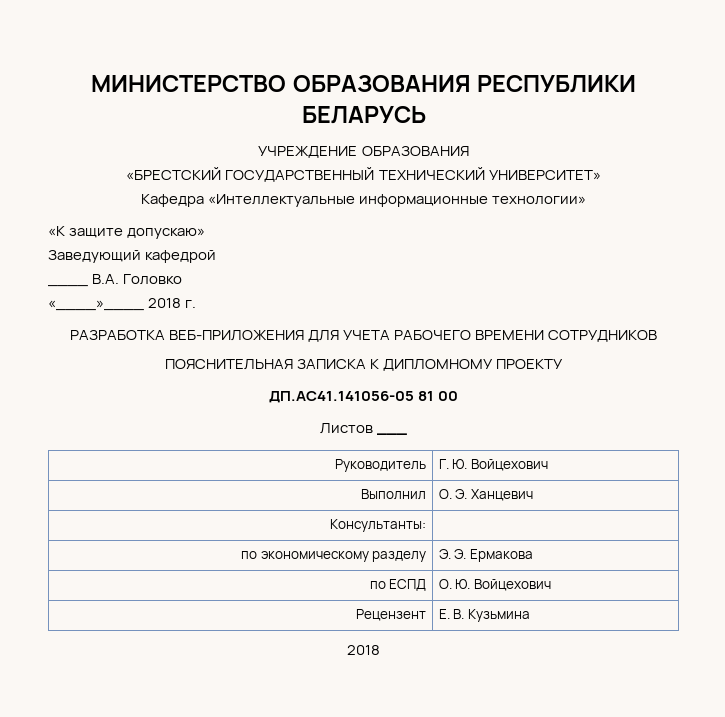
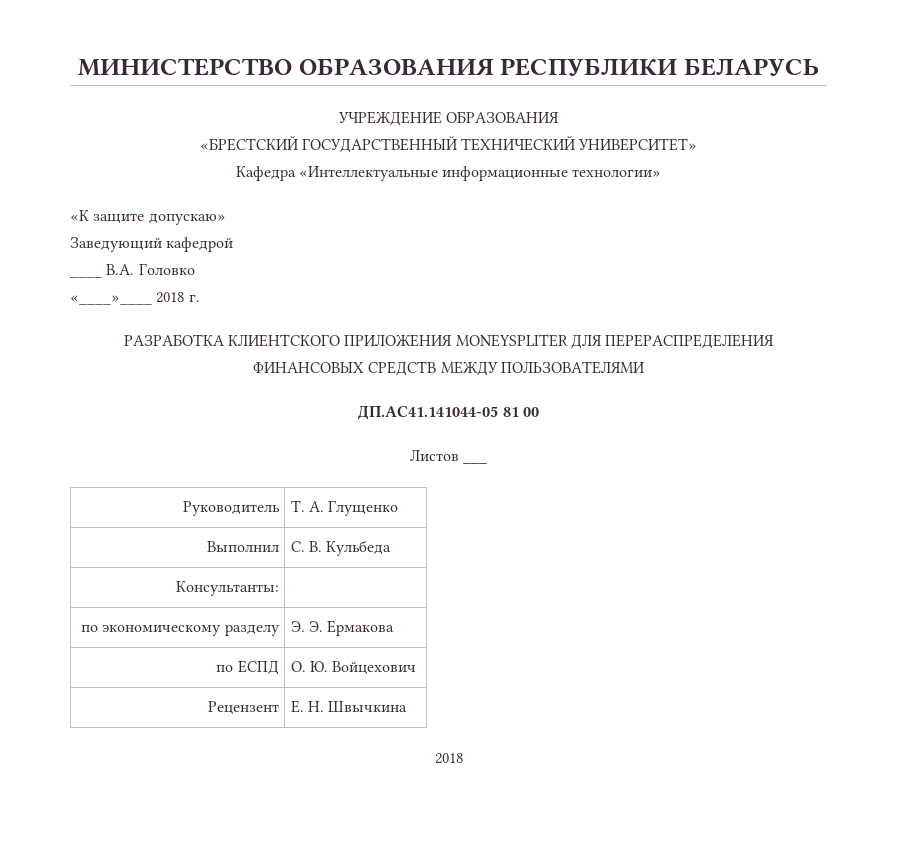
[168,330,658,342] [164,359,564,371] [268,391,414,403] ВЕБ-ПРИЛОЖЕНИЯ ДЛЯ УЧЕТА РАБОЧЕГО ВРЕМЕНИ СОТРУДНИКОВ // ПОЯСНИТЕЛЬНАЯ ЗАПИСКА К ДИПЛОМНОМУ ПРОЕКТУ // ДП.АС41.141056-05 -> [228,334,775,349] [253,361,645,376] [358,406,499,420] КЛИЕНТСКОГО ПРИЛОЖЕНИЯ MONEYSPLITER ДЛЯ ПЕРЕРАСПРЕДЕЛЕНИЯ ФИНАНСОВЫХ СРЕДСТВ МЕЖДУ ПОЛЬЗОВАТЕЛЯМИ // ДП.АС41.141044-05
[438,459,548,471] [361,489,427,500] [438,489,533,501] Г. Ю. Войцехович // Выполнил | О. Э. Ханцевич -> [290,500,399,516] [206,541,279,552] [290,540,392,556] Т. А. Глущенко // Выполнил | С. В. Кульбеда
[453,609,530,622] В. Кузьмина -> [307,701,408,713] Н. Швычкина

